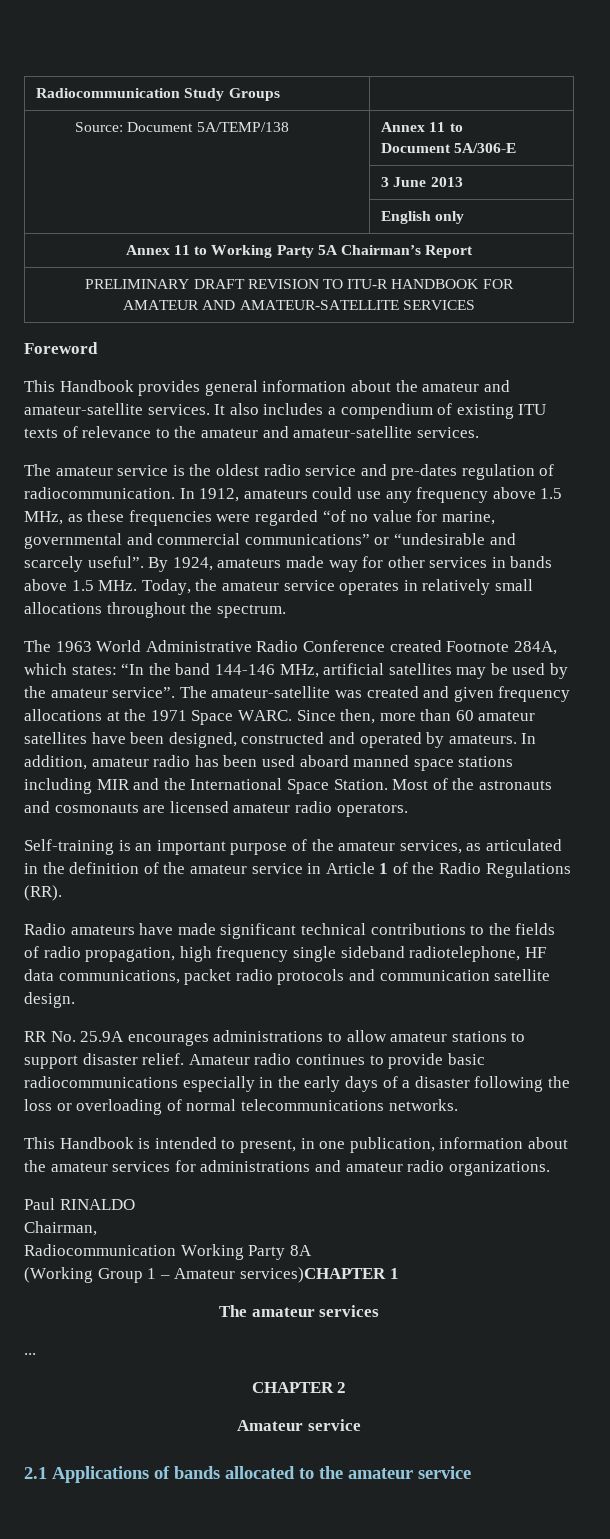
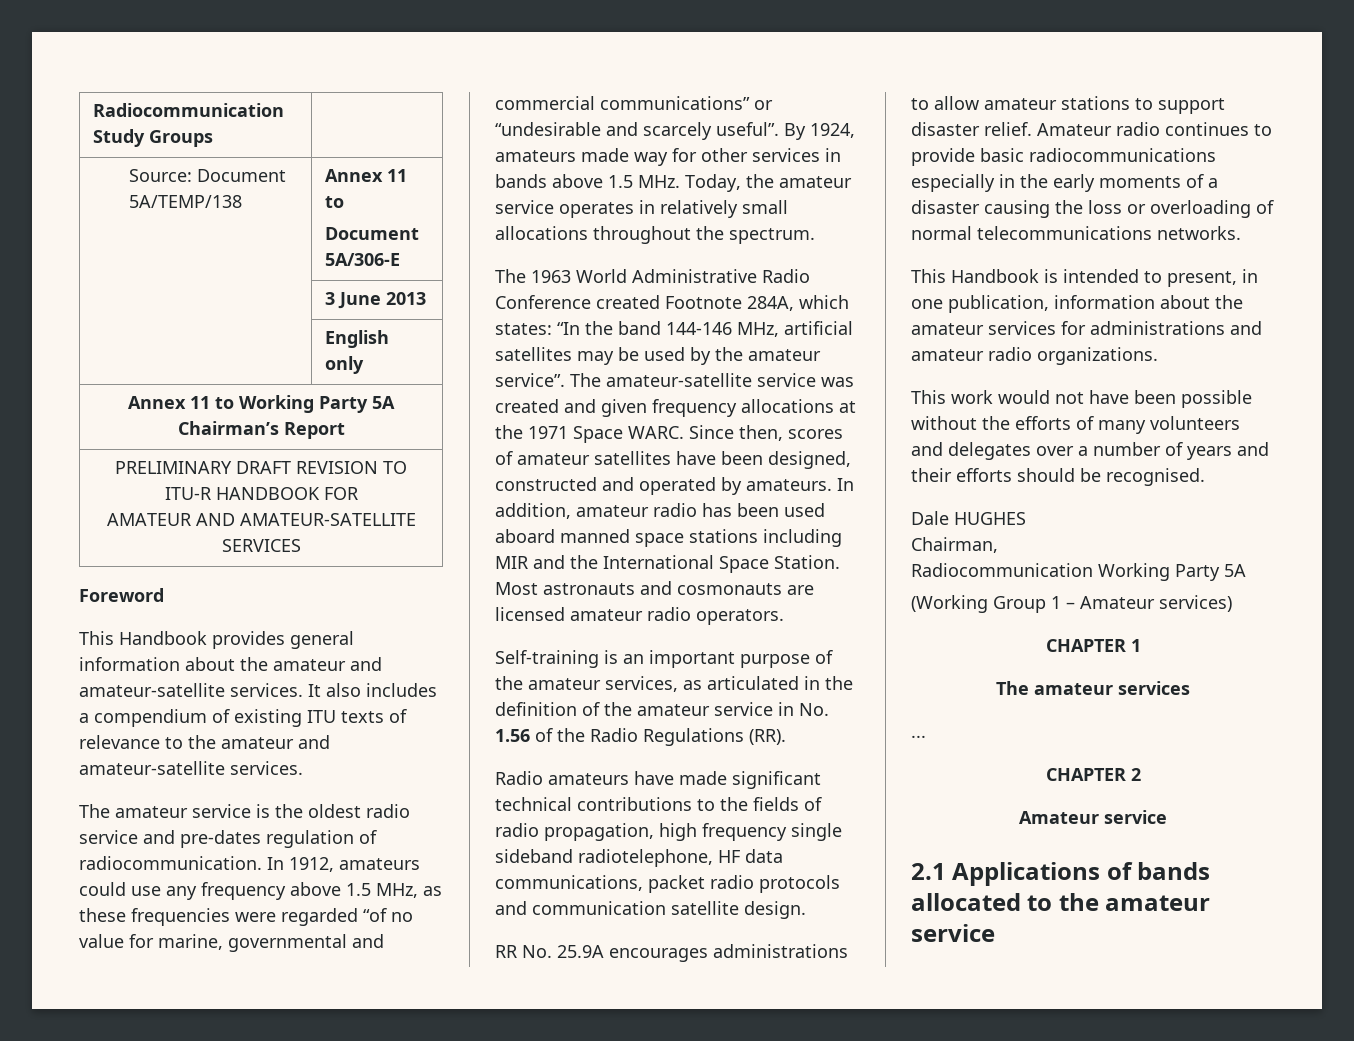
(331, 692) none -> [757,373,816,387] service
[379,709,474,721] more than 60 -> [788,429,843,439] [495,451,513,465] scores of
[432,778,475,790] of the -> (538, 588) none
[325,862,389,874] Article 1 -> [799,703,829,716] [495,729,530,742] No. 1.56
[344,1076,378,1092] days -> [1099,176,1181,188] moments
[474,1076,544,1092] following -> [984,200,1050,218] causing
[24,1198,135,1210] Paul RINALDO -> [911,390,1252,408] [911,416,1240,434] [911,442,1269,460] [911,468,1205,486] [911,511,1026,525] This work would not have been possible without the efforts of many volunteers and delegates over a number of years and their efforts should be recognised. // Dale HUGHES
[289,1245,312,1256] 8A -> [1224,564,1246,577] 5A
[239,1267,386,1283] services)CHAPTER -> [1159,595,1232,612] [1045,639,1126,652] services) // CHAPTER

